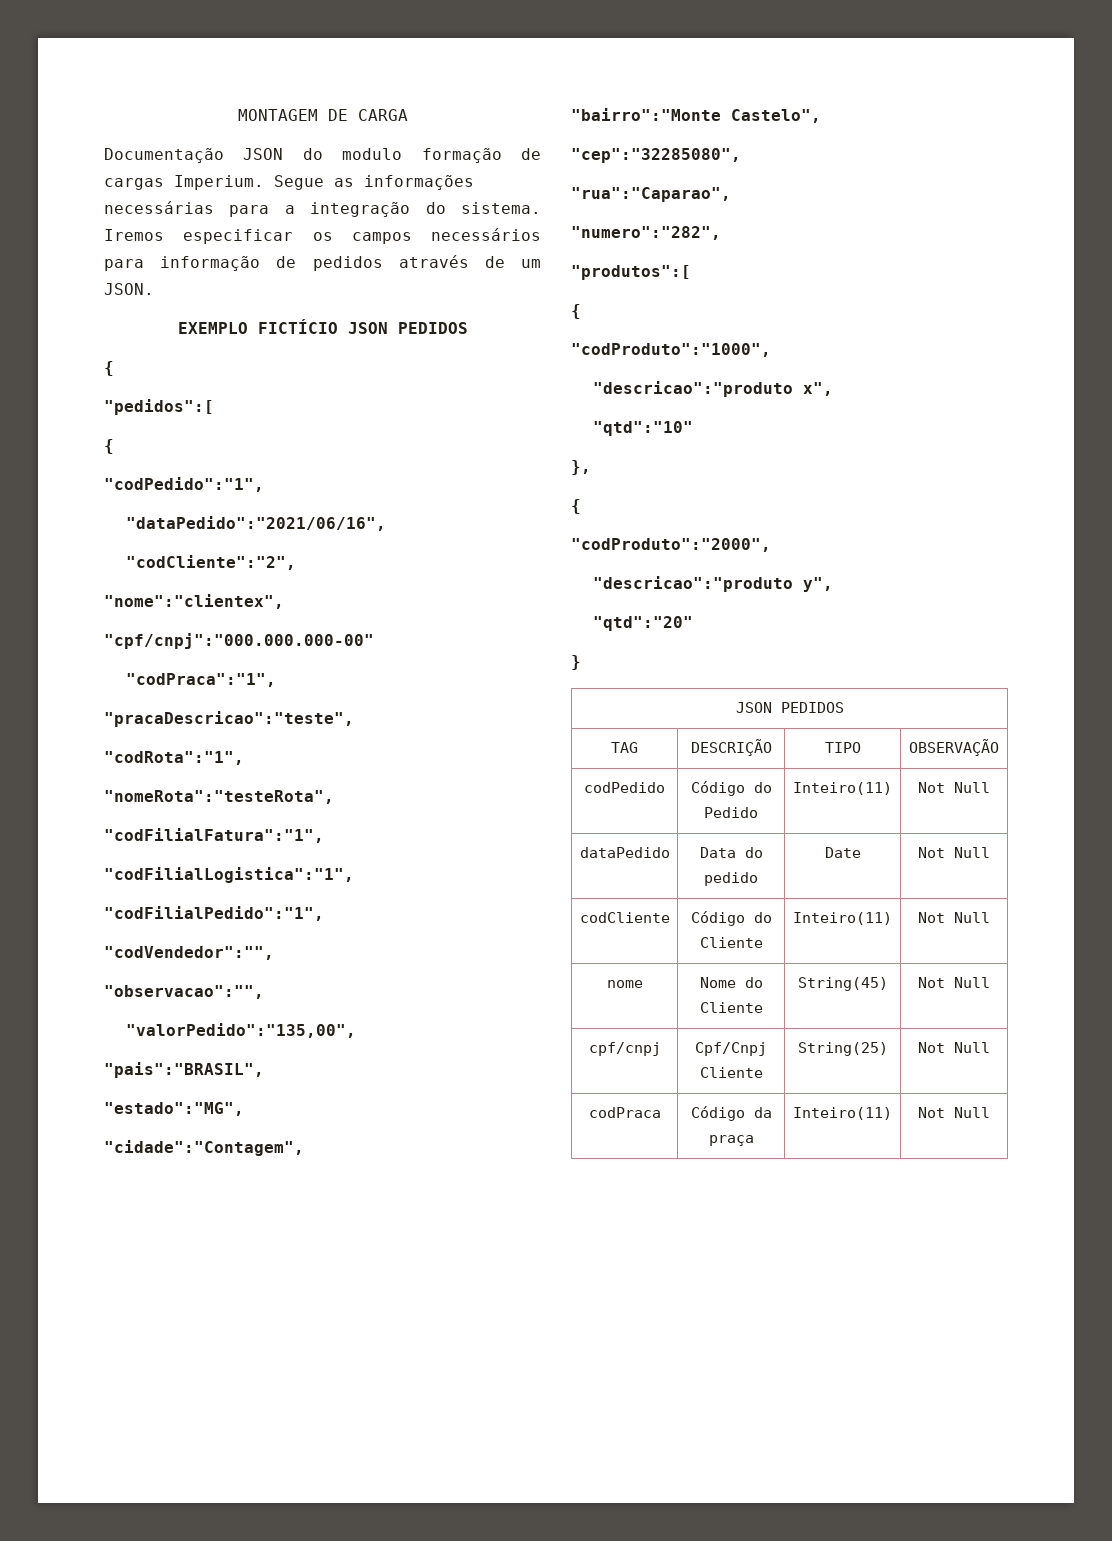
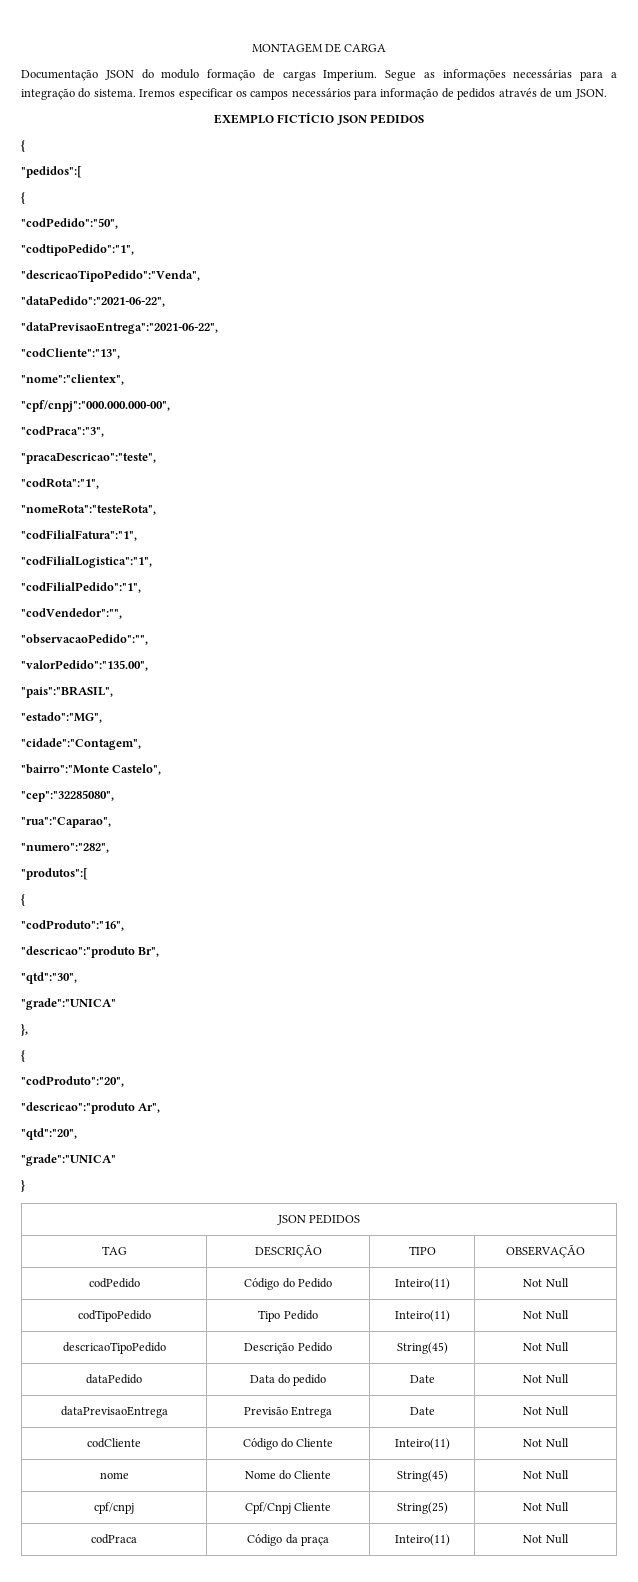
[104,477,264,492] [125,516,386,531] [125,555,296,570] "codPedido":"1", // "dataPedido":"2021/06/16", // "codCliente":"2", -> [21,218,118,229] [21,244,134,256] [21,270,200,282] [21,296,165,307] [21,322,218,334] [21,348,120,359] "codPedido":"50", // "codtipoPedido":"1", // "descricaoTipoPedido":"Venda", // "dataPedido":"2021-06-22", // "dataPrevisaoEntrega":"2021-06-22", // "codCliente":"13",
[104,633,374,649] [125,673,276,687] "cpf/cnpj":"000.000.000-00" // "codPraca":"1", -> [21,400,170,412] [21,426,104,437] "cpf/cnpj":"000.000.000-00", // "codPraca":"3",
[104,985,264,999] [125,1023,356,1038] "observacao":"", // "valorPedido":"135,00", -> [21,634,148,645] [21,660,148,671] "observacaoPedido":"", // "valorPedido":"135.00",
[571,343,771,357] [592,381,833,397] [592,421,693,436] "codProduto":"1000", // "descricao":"produto x", // "qtd":"10" -> [21,920,124,931] [21,946,160,958] [21,972,77,984] [21,998,116,1010] "codProduto":"16", // "descricao":"produto Br", // "qtd":"30", // "grade":"UNICA"
[571,538,771,552] [592,576,833,592] [592,616,693,631] "codProduto":"2000", // "descricao":"produto y", // "qtd":"20" -> [21,1076,124,1087] [21,1102,161,1114] [21,1128,77,1140] [21,1154,116,1166] "codProduto":"20", // "descricao":"produto Ar", // "qtd":"20", // "grade":"UNICA"
(990, 787) none -> [77,1310,151,1322] [258,1310,318,1322] [394,1310,450,1322] [523,1310,569,1320] [62,1342,166,1354] [244,1342,332,1354] [396,1342,448,1354] [523,1342,569,1352] // codTipoPedido | Tipo Pedido | Inteiro(11) | Not Null // descricaoTipoPedido | Descrição Pedido | String(45) | Not Null
(990, 852) none -> [60,1406,168,1418] [243,1406,333,1418] [409,1407,435,1415] [523,1406,569,1416] // dataPrevisaoEntrega | Previsão Entrega | Date | Not Null

